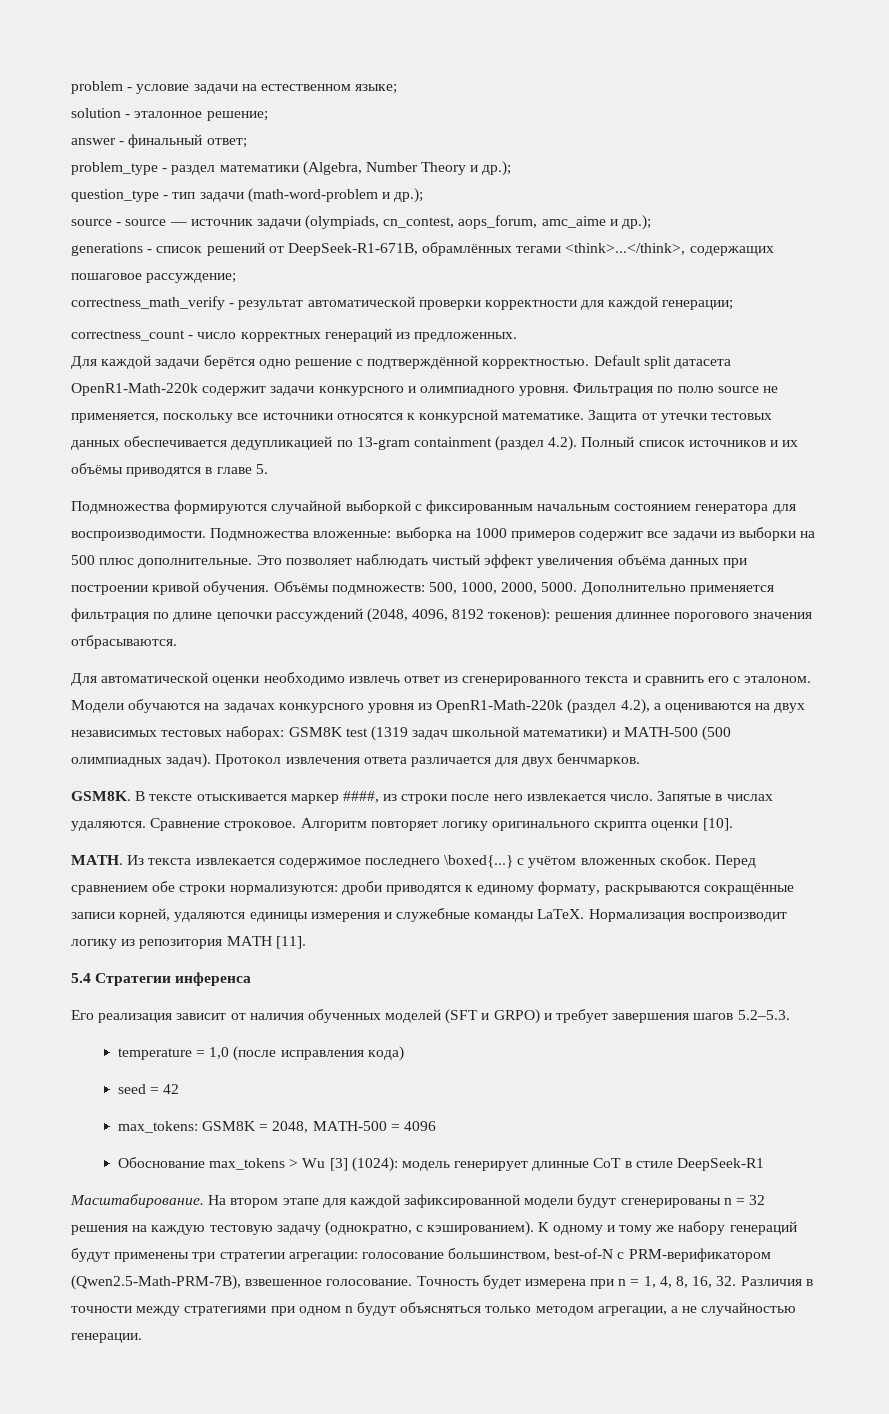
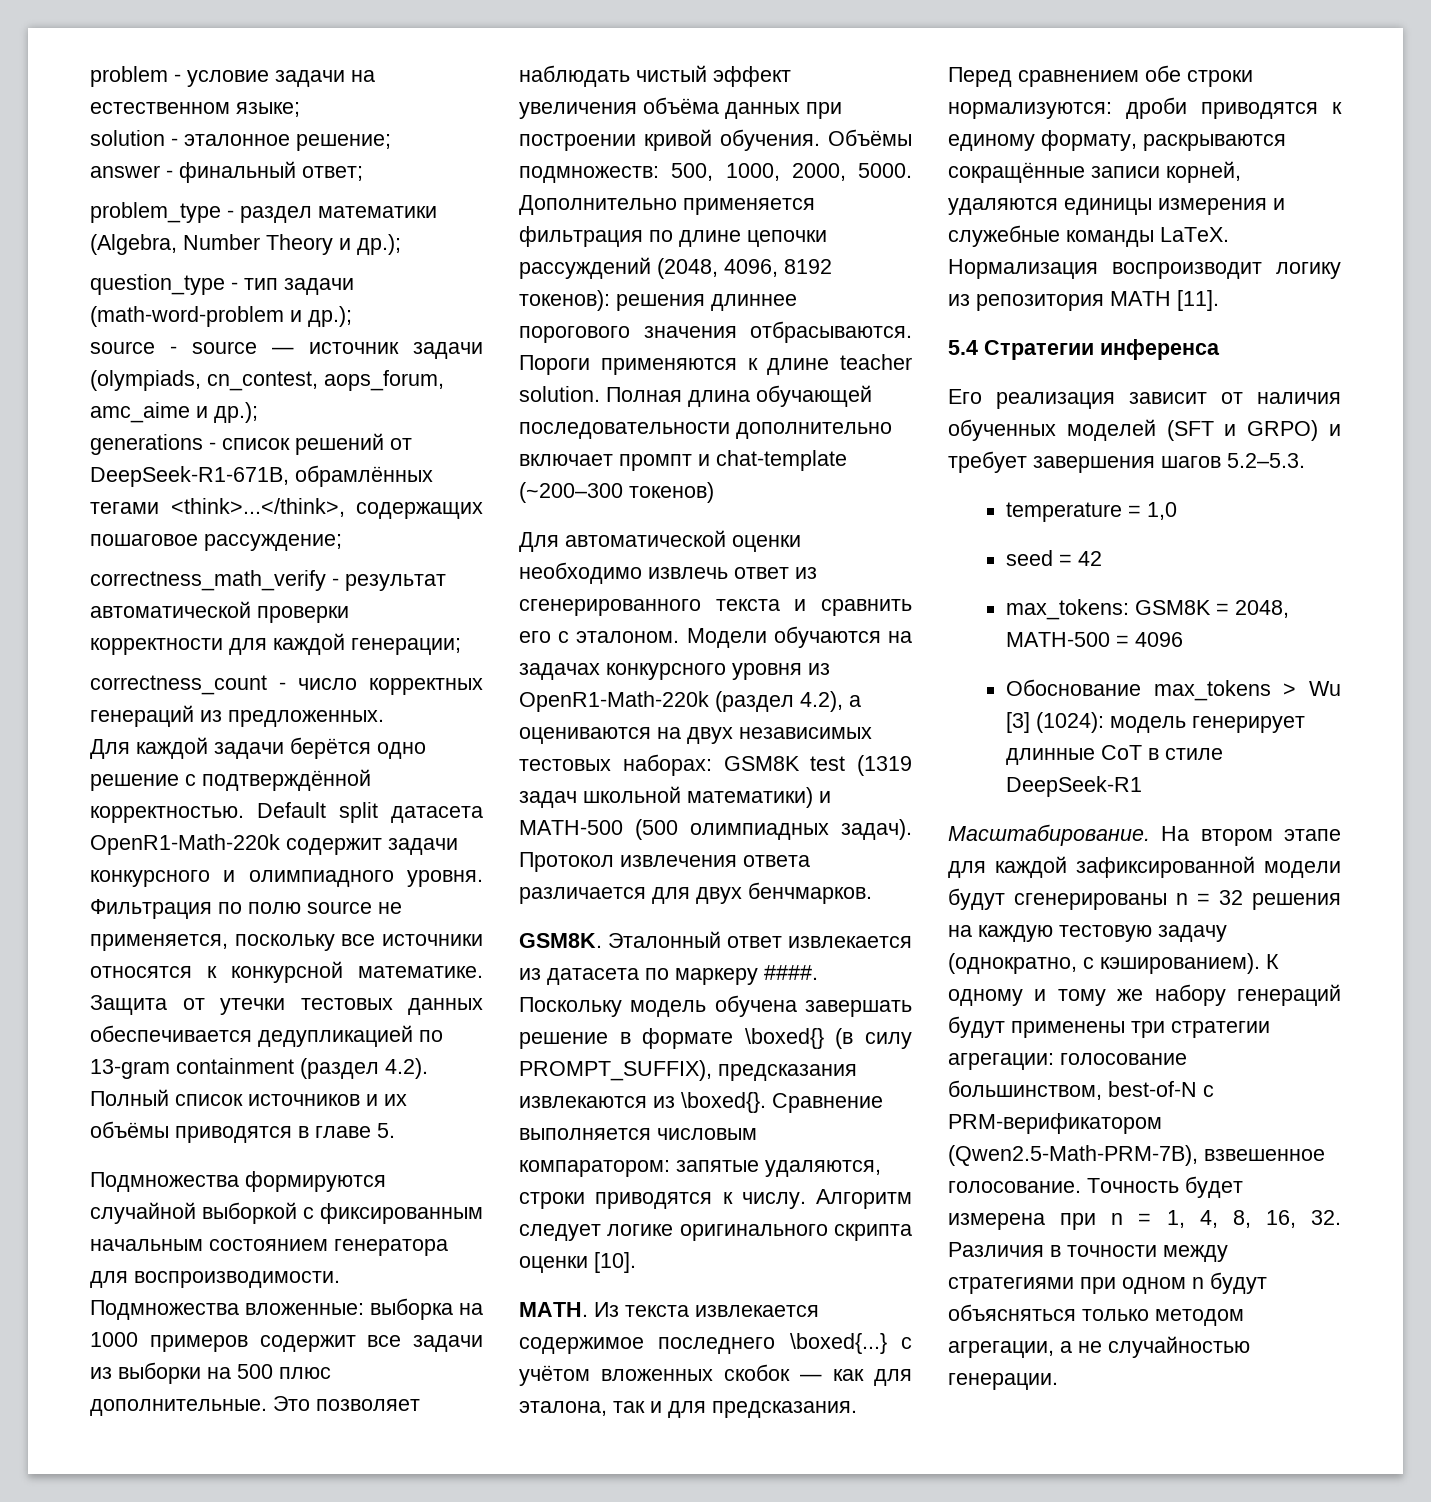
(177, 642) none -> [519,354,912,375] [519,385,872,407] [519,422,892,439] [519,450,847,471] [519,482,714,503] Пороги применяются к длине teacher solution. Полная длина обучающей последовательности дополнительно включает промпт и chat-template (~200–300 токенов)
[135,791,773,804] [71,818,488,831] В тексте отыскивается маркер ####, из строки после него извлекается число. Запятые в числах удаляются. Сравнение строковое. Алгоритм повторяет логику -> [608,931,912,948] [519,965,818,985] [519,995,912,1017] [519,1028,912,1049] [519,1060,857,1081] [519,1092,883,1113] [519,1128,757,1140] [519,1160,881,1177] [519,1189,912,1209] [519,1224,674,1241] Эталонный ответ извлекается из датасета по маркеру ####. Поскольку модель обучена завершать решение в формате \boxed{} (в силу PROMPT_SUFFIX), предсказания извлекаются из \boxed{}. Сравнение выполняется числовым компаратором: запятые удаляются, строки приводятся к числу. Алгоритм следует логике
[659,854,711,865] скобок. -> [724,1364,912,1386] [519,1401,857,1418] скобок — как для эталона, так и для предсказания.
[233,1046,404,1061] (после исправления кода) -> (1178, 511) none

